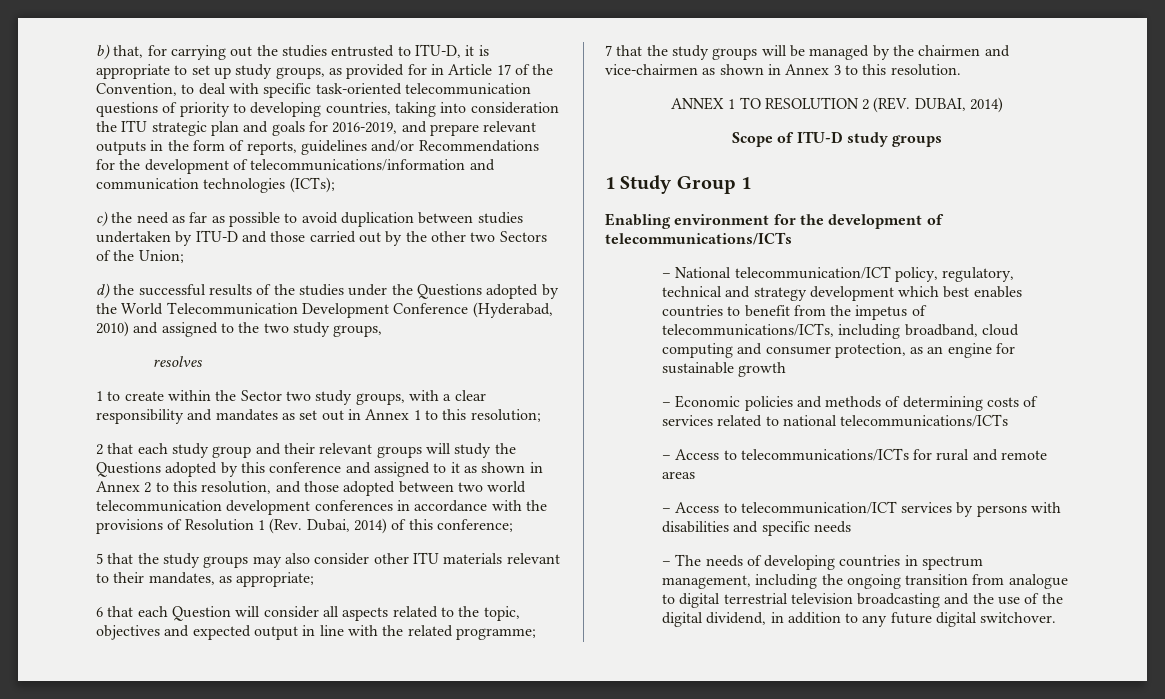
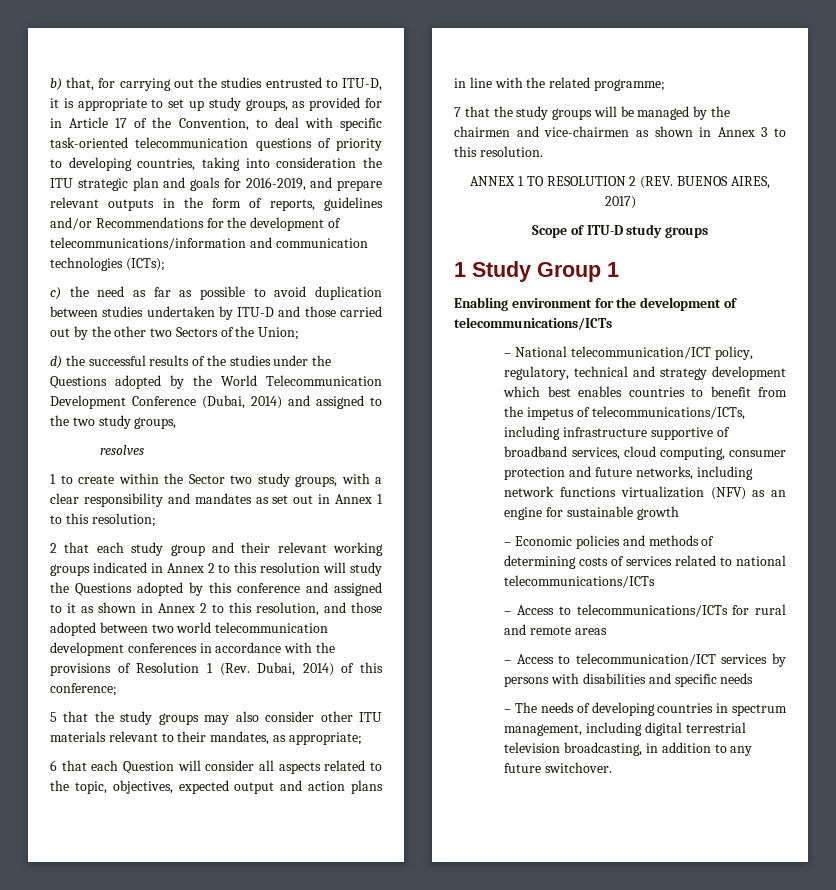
[472,302,553,318] [96,321,129,337] (Hyderabad, 2010) -> [202,395,282,409] (Dubai, 2014)
[376,446,422,458] groups -> [333,542,383,556] [50,562,321,576] working groups indicated in Annex 2 to this resolution
[96,625,298,640] objectives and expected output -> [112,780,383,794] objectives, expected output and action plans
[914,97,1004,113] DUBAI, 2014) -> [676,176,770,189] [604,196,636,209] BUENOS AIRES, 2017)
[904,324,1019,337] [661,343,906,358] broadband, cloud computing and consumer protection, -> [563,427,730,440] [504,446,786,460] [504,466,753,480] [504,486,746,500] infrastructure supportive of broadband services, cloud computing, consumer protection and future networks, including network functions virtualization (NFV)
[821,574,1068,589] [661,593,1063,608] [661,612,767,627] the ongoing transition from analogue to digital terrestrial television broadcasting and the use of the digital dividend, -> [644,722,746,736] [504,742,643,756] digital terrestrial television broadcasting,
[936,612,978,627] digital -> (542, 768) none

